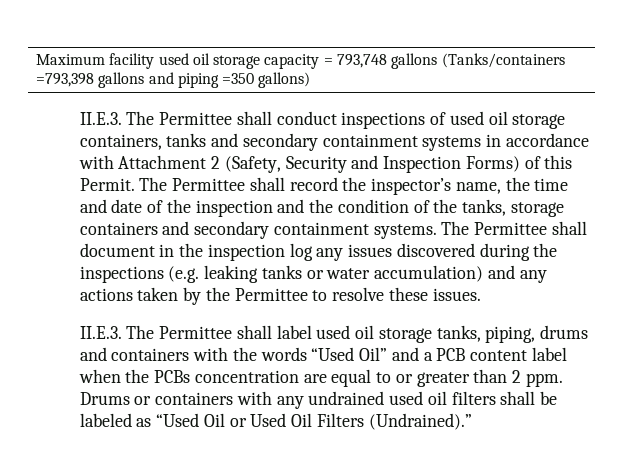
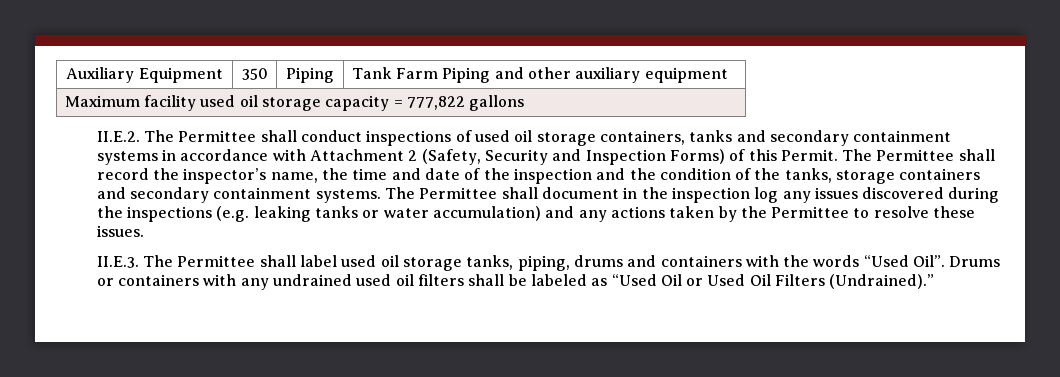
(35, 59) none -> [66,67,223,83] [241,68,268,80] [286,67,334,83] [351,67,728,83] Auxiliary Equipment | 350 | Piping | Tank Farm Piping and other auxiliary equipment //
[337,53,565,69] [35,72,311,88] [79,112,122,125] 793,748 gallons (Tanks/containers =793,398 gallons and piping =350 gallons) // II.E.3. -> [406,95,525,111] [96,131,140,142] 777,822 gallons // II.E.2.
[359,347,567,361] [78,369,563,387] Oil” and a PCB content label when the PCBs concentration are equal to or greater than 2 ppm. -> [913,255,946,267] Oil”.

